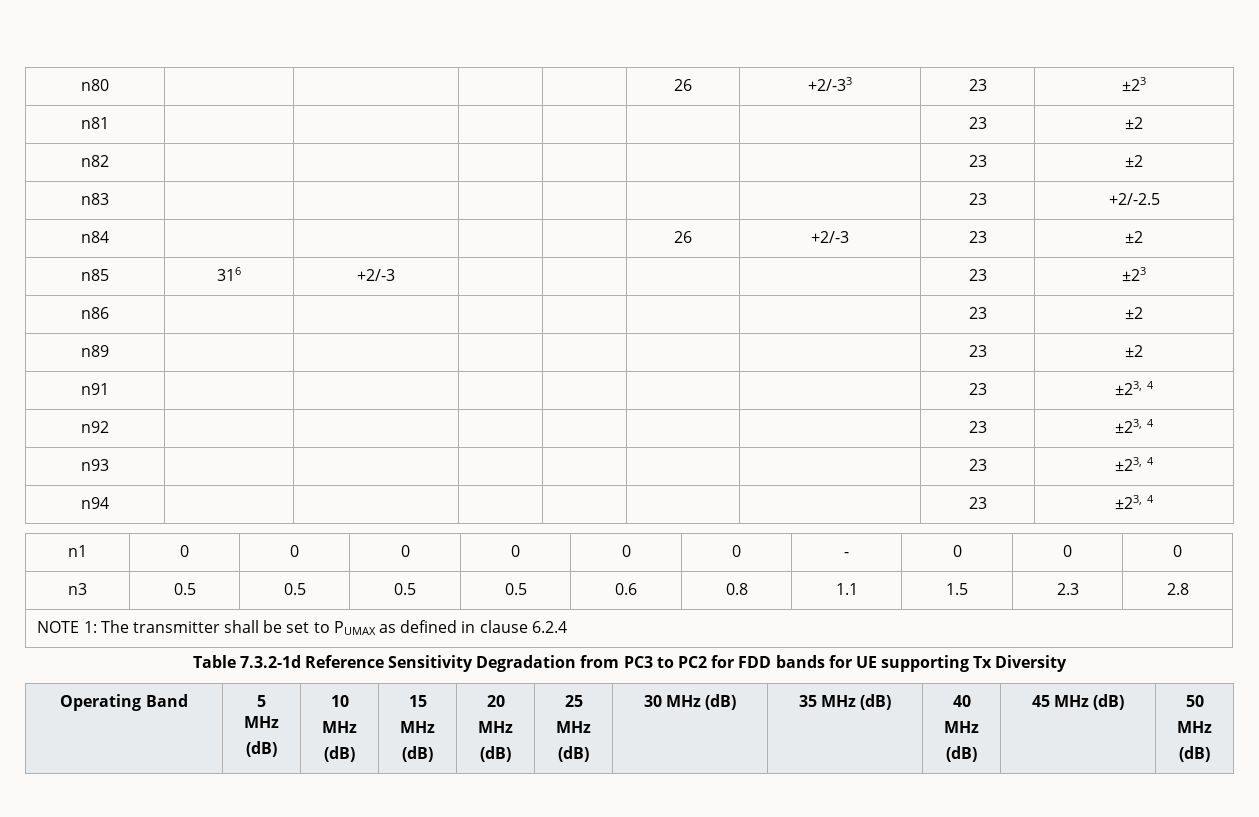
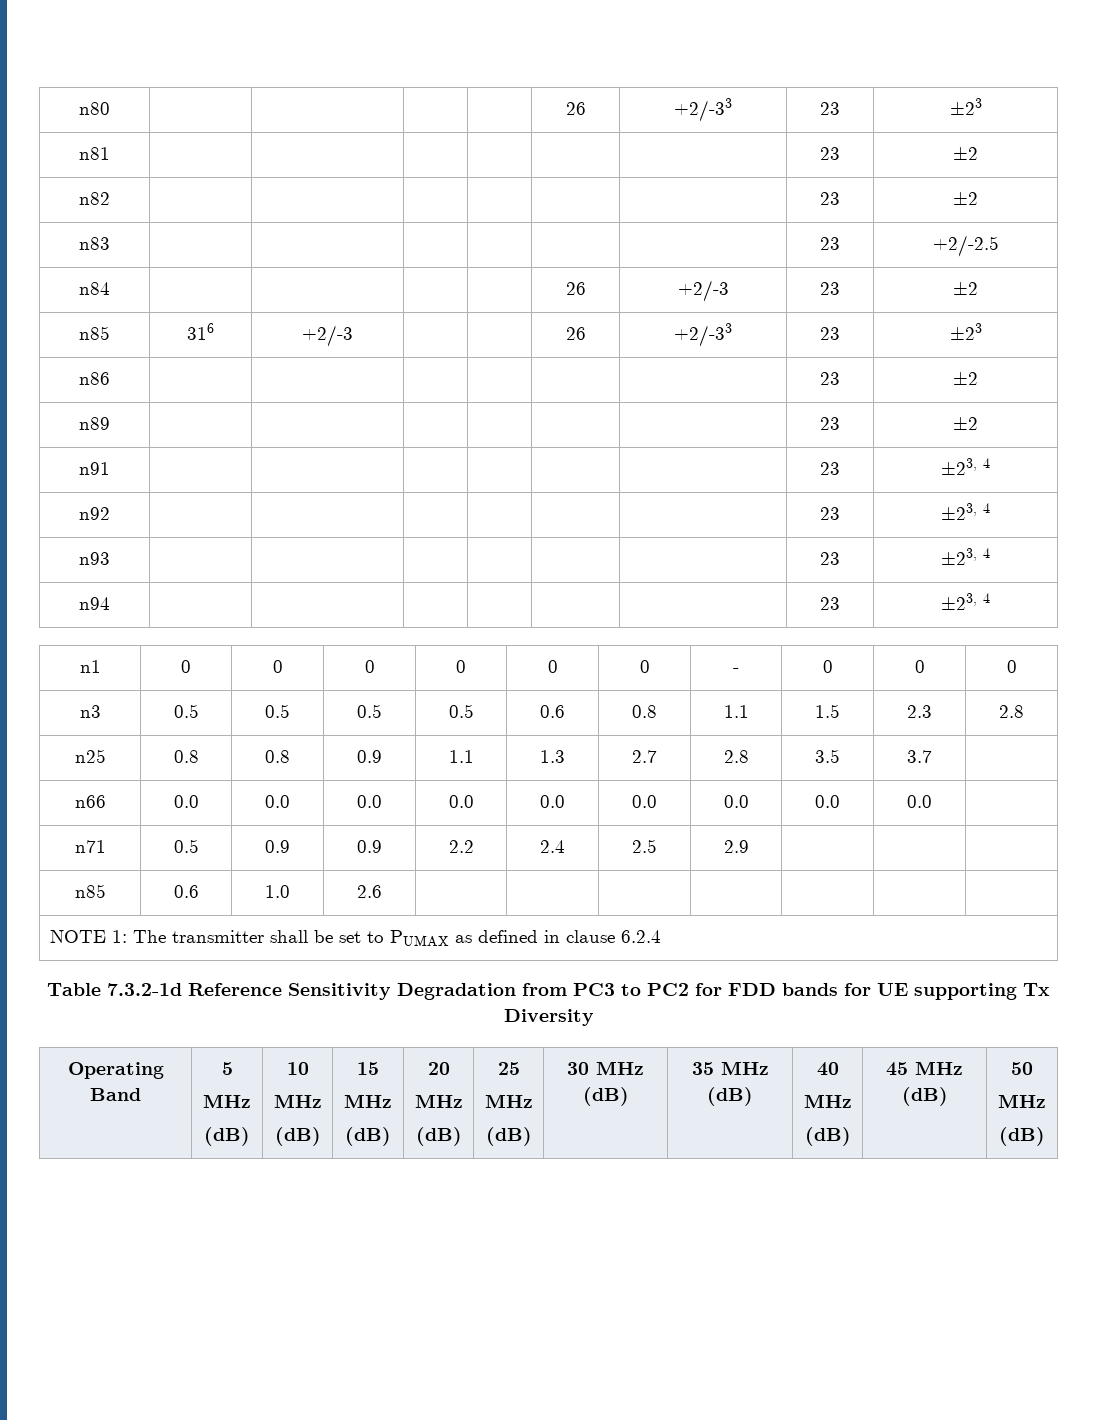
(395, 275) | -> [565,327,586,340] [674,323,732,347] 26 | +2/-33
(1189, 589) none -> [74,749,106,763] [173,750,199,763] [265,750,290,763] [357,750,383,763] [448,750,474,763] [540,750,565,763] [632,750,657,763] [723,750,749,763] [815,749,840,763] [907,750,932,763] [74,795,106,808] [173,795,199,808] [265,795,290,808] [357,795,383,808] [448,795,474,808] [540,795,565,808] [632,795,657,808] [723,795,749,808] [815,795,840,808] [907,795,932,808] [74,840,106,853] [173,839,199,853] [265,840,290,853] [357,840,383,853] [448,840,474,853] [540,840,565,853] [632,839,657,853] [723,840,749,853] [74,884,106,898] [173,885,199,898] [265,885,290,898] [357,885,383,898] // n25 | 0.8 | 0.8 | 0.9 | 1.1 | 1.3 | 2.7 | 2.8 | 3.5 | 3.7 | // n66 | 0.0 | 0.0 | 0.0 | 0.0 | 0.0 | 0.0 | 0.0 | 0.0 | 0.0 | // n71 | 0.5 | 0.9 | 0.9 | 2.2 | 2.4 | 2.5 | 2.9 | | | // n85 | 0.6 | 1.0 | 2.6 | | | | | | |

